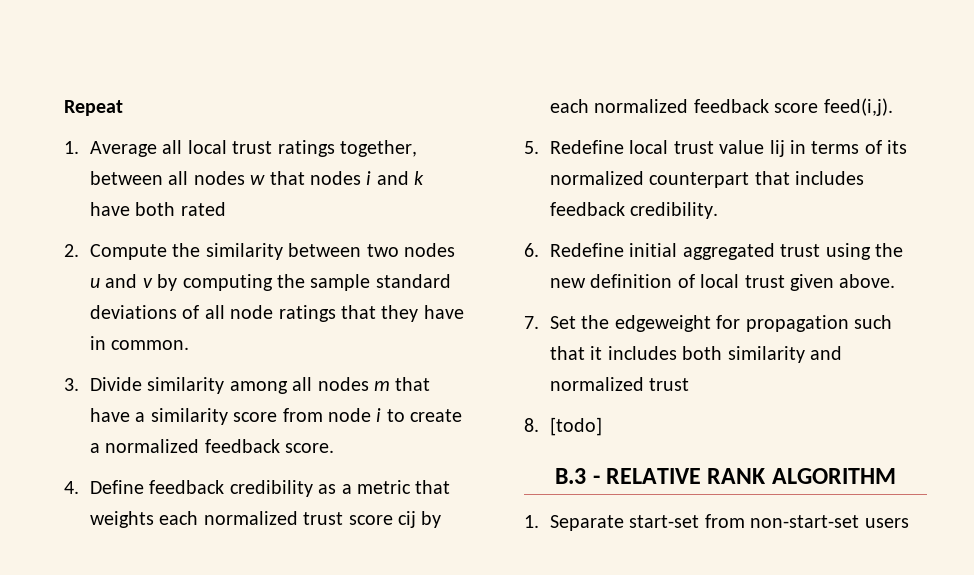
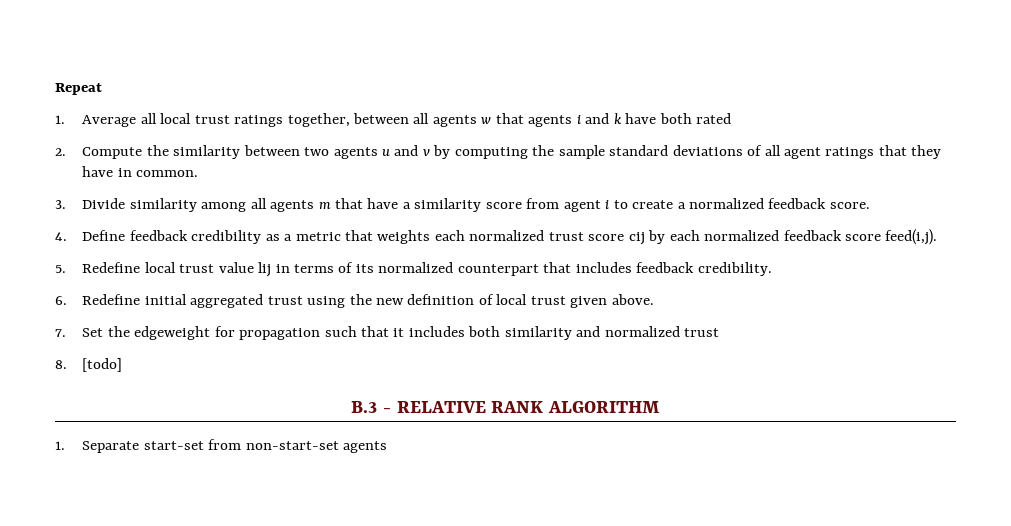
[193,171,245,185] nodes -> [432,115,477,127] agents
[309,171,361,185] nodes -> [528,115,573,127] agents
[403,243,455,257] nodes -> [333,147,378,159] agents
[230,305,274,319] node -> [783,147,821,159] agent
[317,377,369,391] nodes -> [270,200,315,212] agents
[327,408,371,422] node -> [563,200,601,212] agent
[864,518,909,528] users -> [343,441,388,453] agents

